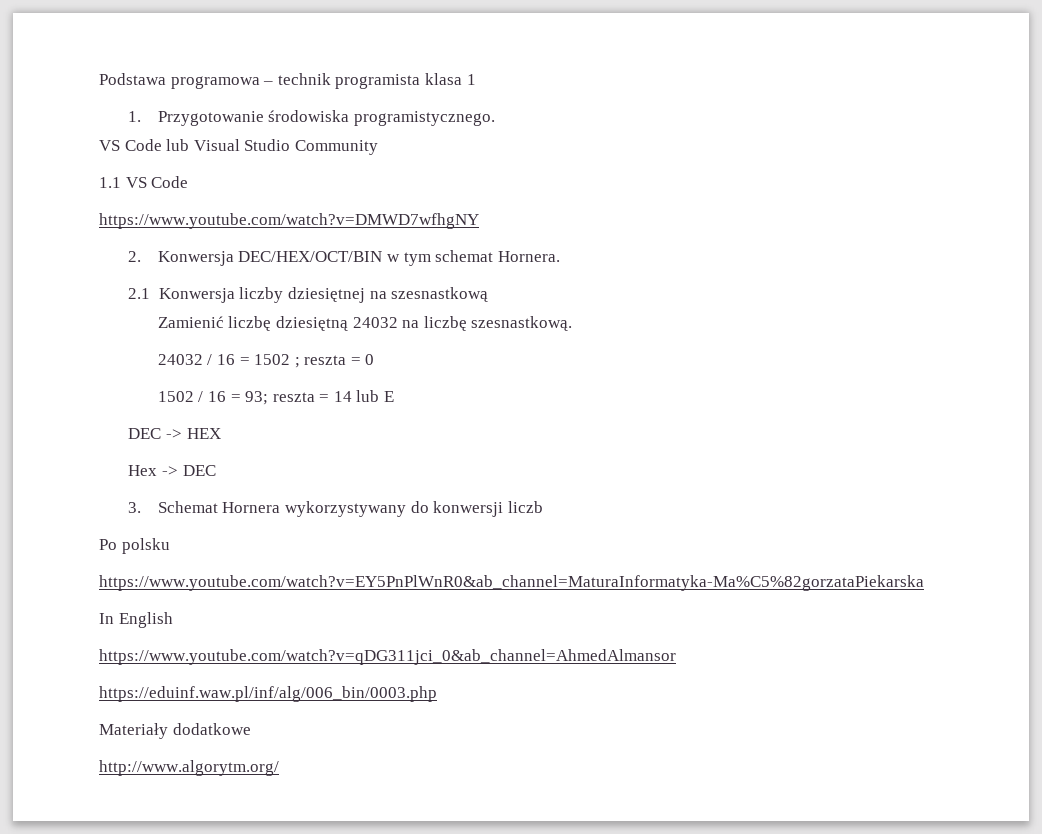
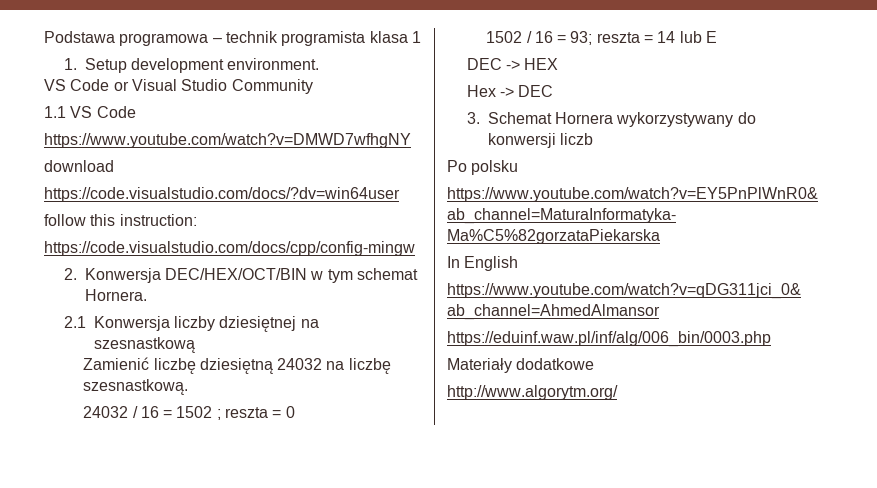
[157,110,495,126] [99,139,190,151] Przygotowanie środowiska programistycznego. // VS Code lub -> [84,58,320,73] [44,79,129,91] Setup development environment. // VS Code or
(479, 221) none -> [44,160,114,172] [44,187,400,202] [44,214,197,226] [44,241,415,256] // download // https://code.visualstudio.com/docs/?dv=win64user // follow this instruction: // https://code.visualstudio.com/docs/cpp/config-mingw

